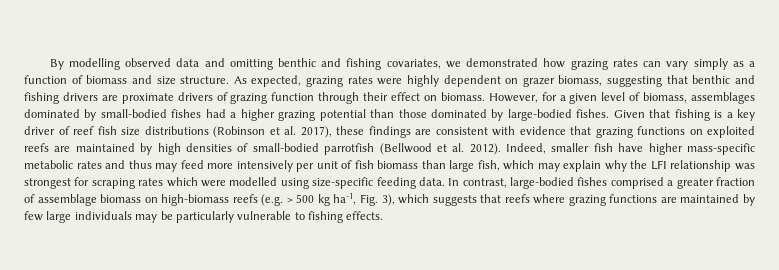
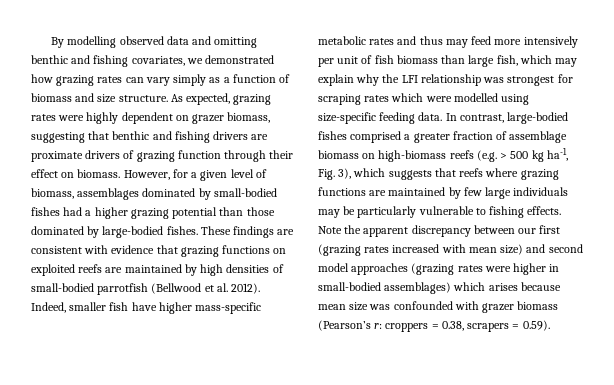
[613,109,756,121] [24,126,364,138] Given that fishing is a key driver of reef fish size distributions (Robinson et al. 2017), these -> [200,226,231,235] These
(384, 215) none -> [318,225,561,237] [318,244,583,256] [318,263,560,275] [318,282,561,294] [318,301,559,313] [318,320,550,332] Note the apparent discrepancy between our first (grazing rates increased with mean size) and second model approaches (grazing rates were higher in small-bodied assemblages) which arises because mean size was confounded with grazer biomass (Pearson’s r: croppers = 0.38, scrapers = 0.59).

